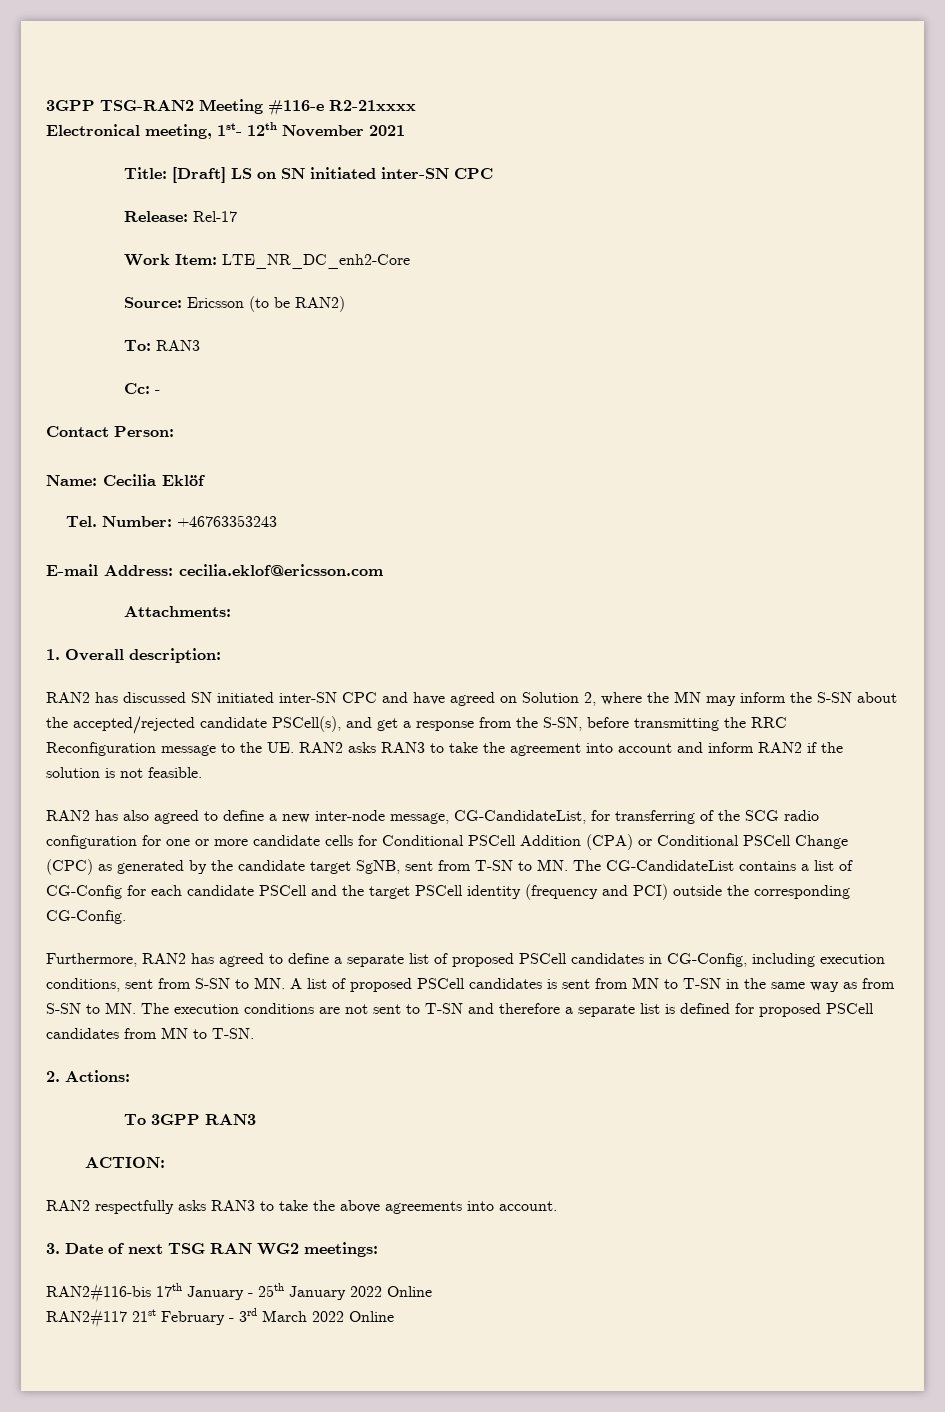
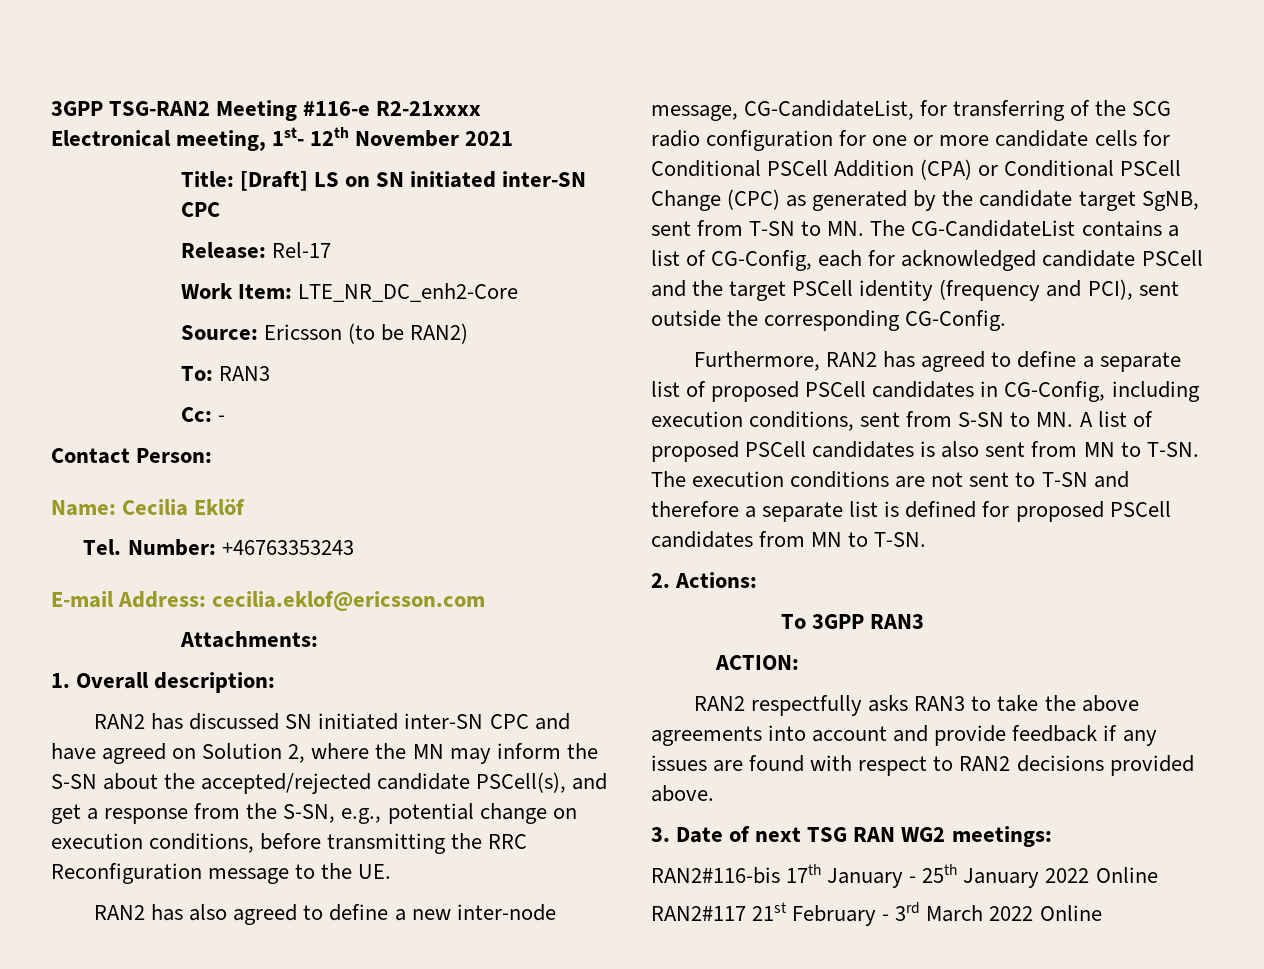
(582, 724) none -> [341,803,577,824] [51,833,255,853] e.g., potential change on execution conditions,
[299,742,843,756] [46,767,202,778] RAN2 asks RAN3 to take the agreement into account and inform RAN2 if the solution is not feasible. -> (392, 871) none
[46,885,182,899] CG-Config for each -> [711,250,1037,271] CG-Config, each for acknowledged
[633,884,668,900] PCI) -> [1087,279,1179,300] PCI), sent
(557, 984) none -> [941,441,980,458] also
[683,978,895,992] [46,1002,136,1014] T-SN in the same way as from S-SN to MN. -> [1146,442,1199,457] T-SN.
[499,1201,557,1211] account. -> [812,725,1157,746] [651,755,1194,776] [651,785,714,802] account and provide feedback if any issues are found with respect to RAN2 decisions provided above.

